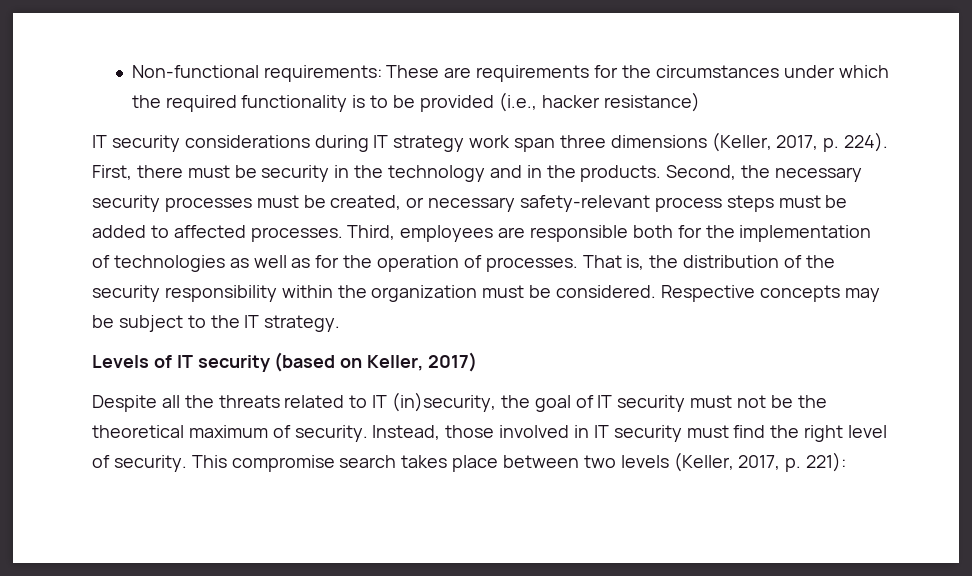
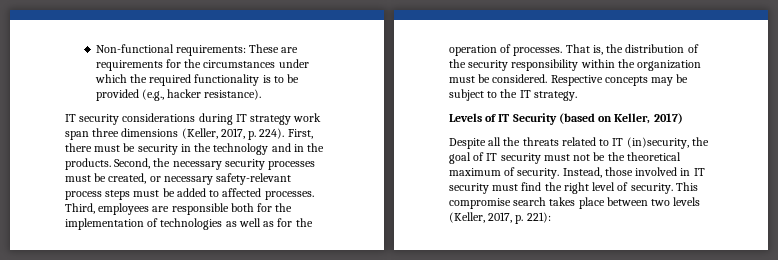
[498,92,700,112] (i.e., hacker resistance) -> [141,89,262,101] (e.g., hacker resistance).
[197,355,270,372] security -> [512,113,557,125] Security

